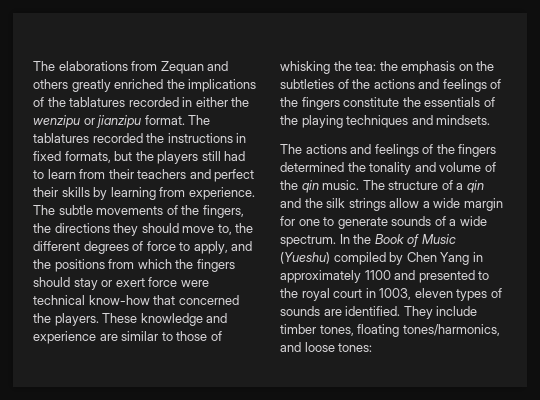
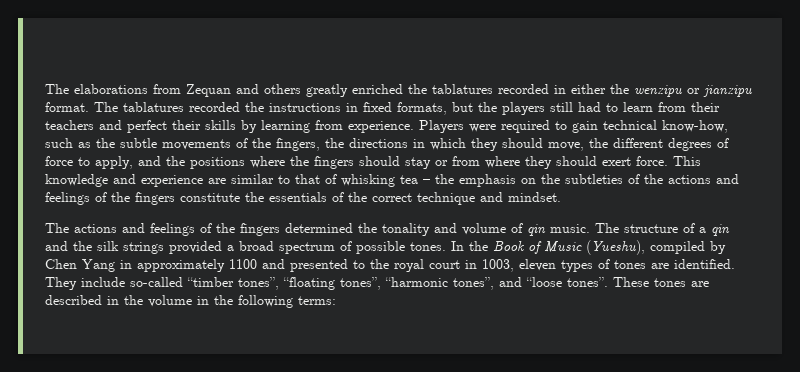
[188,79,257,92] [33,97,66,107] implications of the -> (427, 89) none
[33,205,55,215] The -> [419,120,728,133] [45,138,115,148] Players were required to gain technical know-how, such as the
[113,223,232,236] they should move to, -> [413,138,584,151] in which they should move,
[108,259,172,269] from which -> [250,156,285,168] where
[115,277,209,287] [33,295,239,305] [33,313,138,326] exert force were technical know-how that concerned the players. These -> [452,156,701,169] from where they should exert force. This
[176,331,208,341] those -> [295,174,320,184] that
[333,61,377,71] the tea: -> [400,175,430,184] tea –
[301,115,491,128] playing techniques and mindsets. -> [372,192,561,205] correct technique and mindset.
[280,180,298,190] the -> (523, 228) none
[389,198,503,211] [280,216,487,229] [280,235,336,247] allow a wide margin for one to generate sounds of a wide spectrum. -> [169,241,446,254] provided a broad spectrum of possible tones.
[280,252,330,264] (Yueshu) -> [586,240,645,255] (Yueshu),
[280,306,320,316] sounds -> [614,260,646,269] tones
[280,324,500,337] [280,342,373,352] timber tones, floating tones/harmonics, and loose tones: -> [130,277,709,290] [45,295,336,308] so-called “timber tones”, “floating tones”, “harmonic tones”, and “loose tones”. These tones are described in the volume in the following terms:

